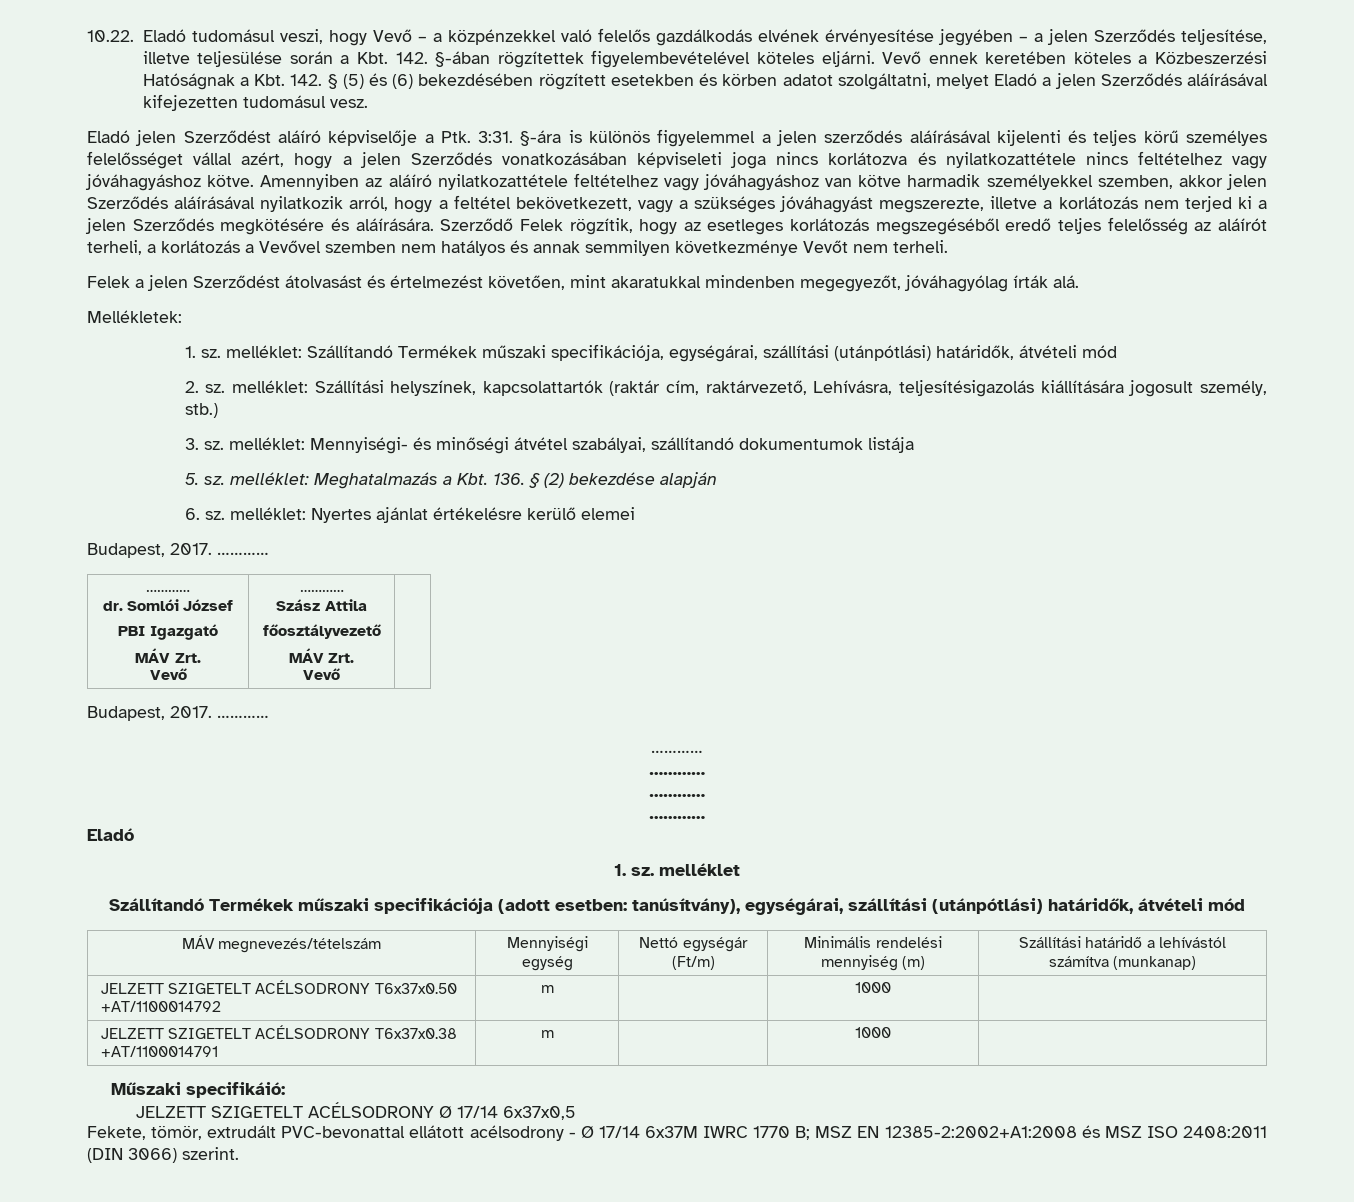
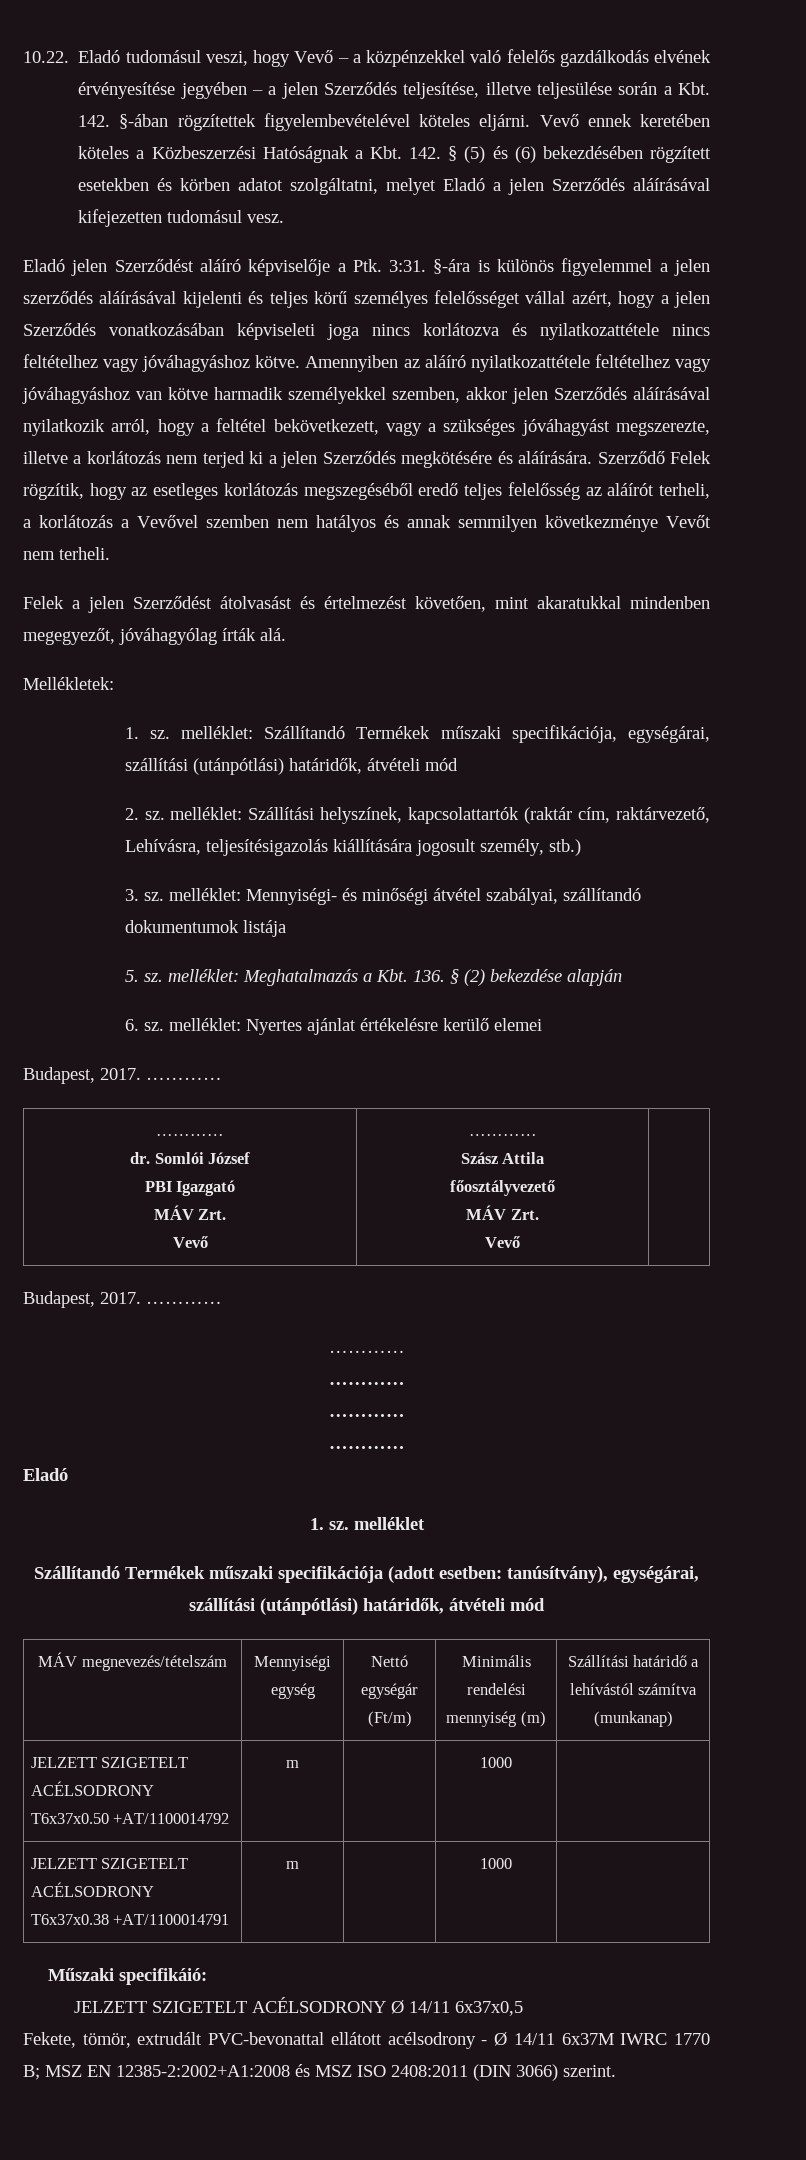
[456,1106,498,1118] 17/14 -> [408,2001,450,2013] 14/11
[598,1126,640,1138] 17/14 -> [513,2033,555,2045] 14/11

